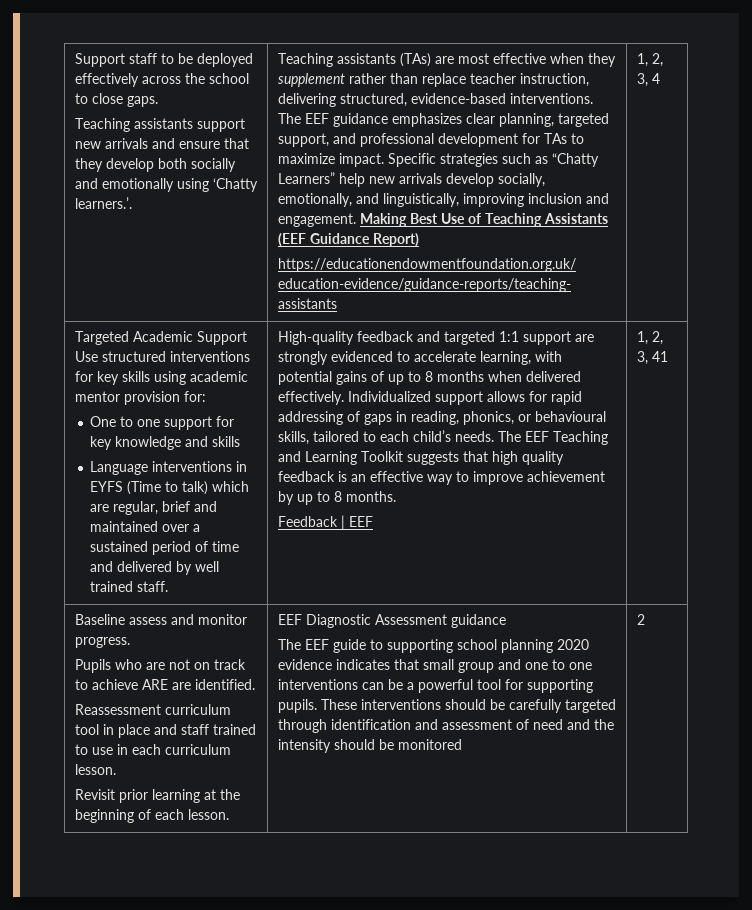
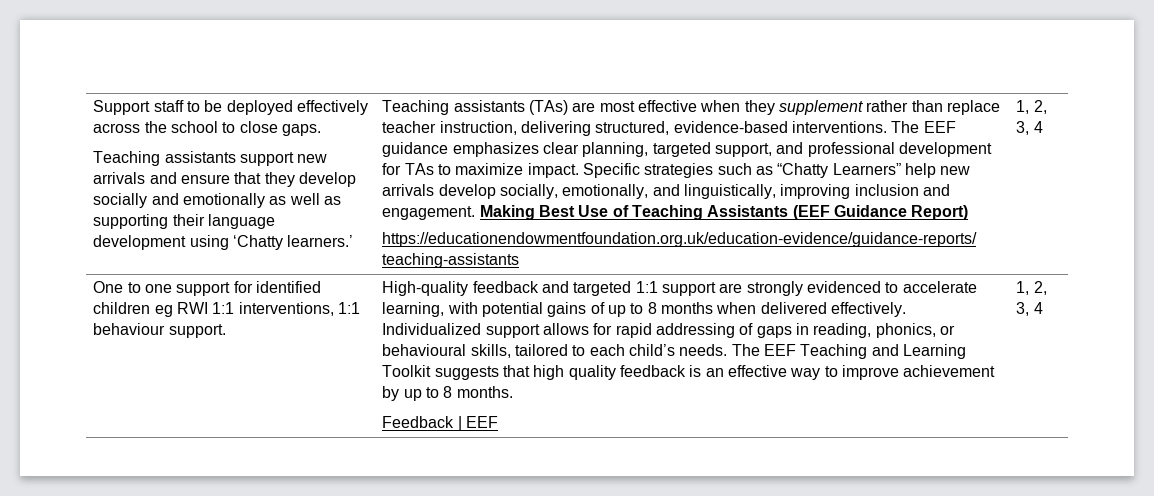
[157,158,187,169] both -> (356, 179) none
(174, 185) none -> [269,193,341,205] [93,214,275,229] [93,235,187,250] as well as supporting their language development
[74,197,132,209] learners.’. -> [287,235,354,247] learners.’
[74,331,247,345] [74,351,250,362] [74,371,248,385] [74,391,206,405] Targeted Academic Support Use structured interventions for key skills using academic mentor provision for: // -> (1043, 127) none
[90,436,241,450] [90,461,248,475] [90,481,250,495] [90,501,218,515] [90,521,201,532] [90,541,240,555] [90,561,220,575] [90,581,169,592] key knowledge and skills // Language interventions in EYFS (Time to talk) which are regular, brief and maintained over a sustained period of time and delivered by well trained staff. -> [255,281,321,293] [93,302,360,317] [93,323,226,338] identified children eg RWI 1:1 interventions, 1:1 behaviour support.
[651,351,668,362] [74,614,247,625] [74,637,130,648] [74,659,246,673] [74,679,255,690] [74,704,231,715] [74,724,256,738] [74,744,231,755] [74,764,116,775] [74,789,240,803] [74,809,229,823] [277,614,506,628] [277,639,589,653] [277,659,592,673] [277,679,593,693] [277,699,616,713] [277,719,614,733] [277,739,462,753] [636,614,645,625] 41 // Baseline assess and monitor progress. // Pupils who are not on track to achieve ARE are identified. // Reassessment curriculum tool in place and staff trained to use in each curriculum lesson. // Revisit prior learning at the beginning of each lesson. | EEF Diagnostic Assessment guidance // The EEF guide to supporting school planning 2020 evidence indicates that small group and one to one interventions can be a powerful tool for supporting pupils. These interventions should be carefully targeted through identification and assessment of need and the intensity should be monitored | 2 -> [1033,302,1043,314] 4

